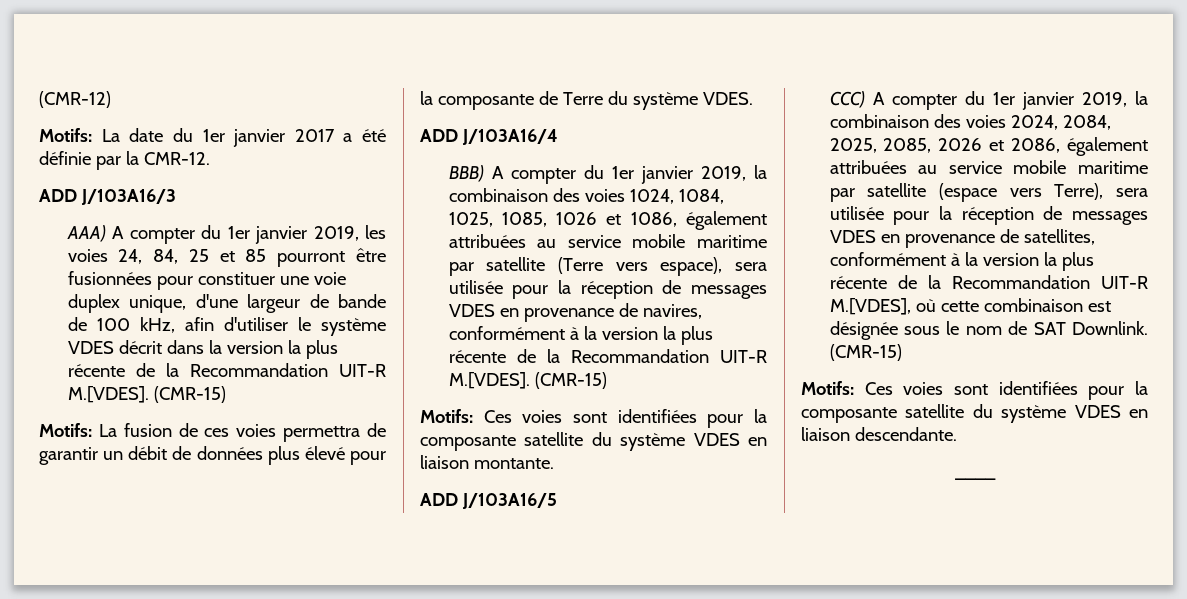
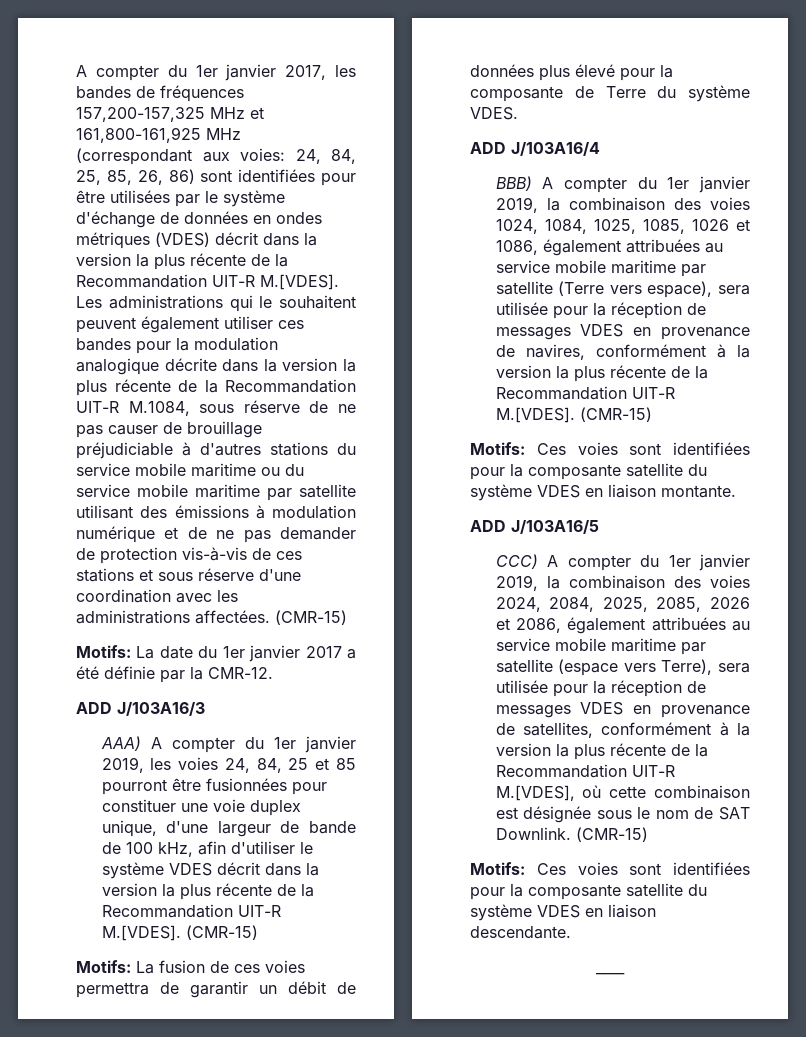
[39,91,111,108] (CMR-12) -> [76,64,356,81] [76,85,244,102] [76,107,264,122] [76,127,241,143] [76,148,356,165] [76,169,356,186] [76,190,285,207] [76,211,322,228] [76,232,317,249] [76,253,288,270] [76,274,339,290] [76,295,356,312] [76,316,304,333] [76,337,278,354] [76,358,356,375] [76,379,356,396] [76,400,356,416] [76,421,262,438] [76,442,356,459] [76,463,304,477] [76,484,356,501] [76,505,356,519] [76,526,356,543] [76,547,302,564] [76,568,301,582] [76,589,238,603] [76,610,347,625] A compter du 1er janvier 2017, les bandes de fréquences 157,200-157,325 MHz et 161,800-161,925 MHz (correspondant aux voies: 24, 84, 25, 85, 26, 86) sont identifiées pour être utilisées par le système d'échange de données en ondes métriques (VDES) décrit dans la version la plus récente de la Recommandation UIT-R M.[VDES]. Les administrations qui le souhaitent peuvent également utiliser ces bandes pour la modulation analogique décrite dans la version la plus récente de la Recommandation UIT-R M.1084, sous réserve de ne pas causer de brouillage préjudiciable à d'autres stations du service mobile maritime ou du service mobile maritime par satellite utilisant des émissions à modulation numérique et de ne pas demander de protection vis-à-vis de ces stations et sous réserve d'une coordination avec les administrations affectées. (CMR-15)

